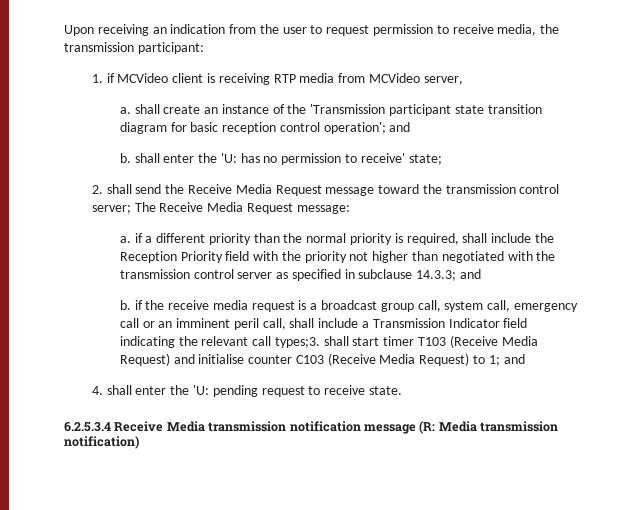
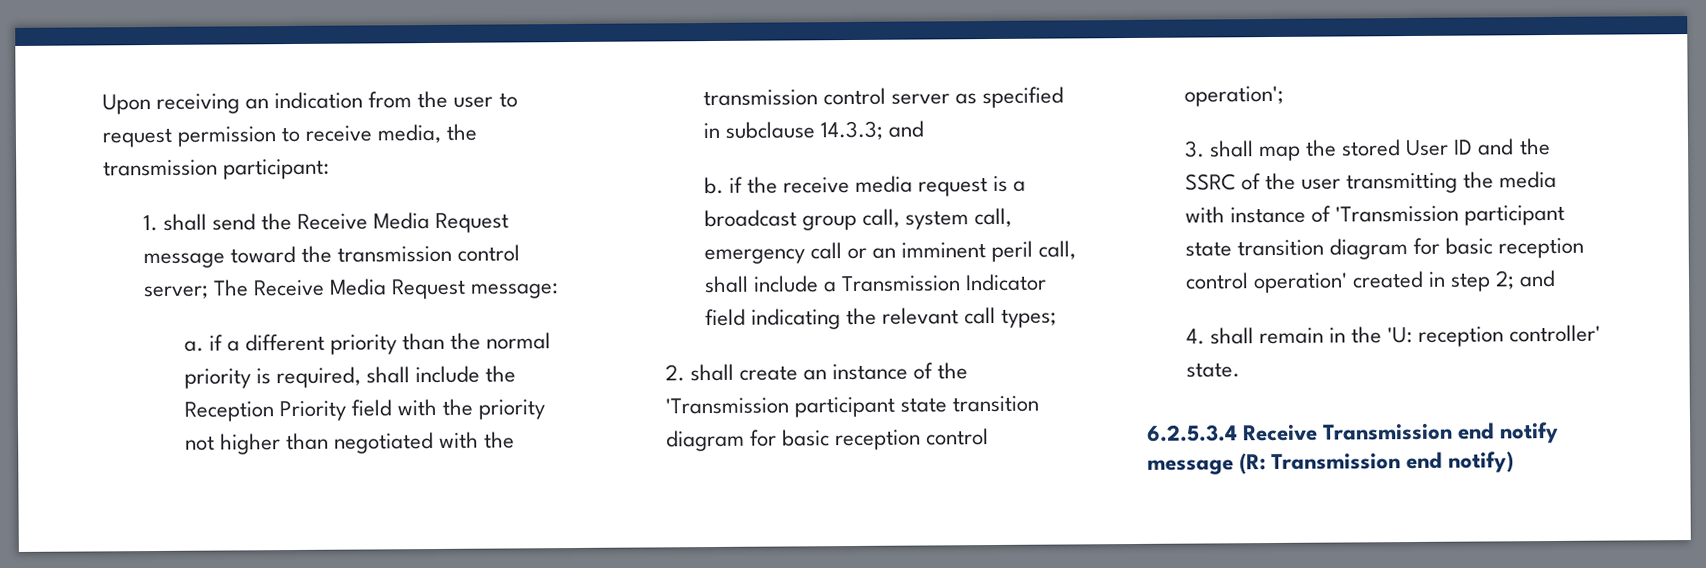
[106,73,463,85] [119,104,542,116] [119,122,411,134] [119,153,442,165] [91,185,103,194] if MCVideo client is receiving RTP media from MCVideo server, // a. shall create an instance of the 'Transmission participant state transition diagram for basic reception control operation'; and // b. shall enter the 'U: has no permission to receive' state; // 2. -> (158, 223) none
[274,335,538,348] [119,353,525,366] [91,385,402,397] [64,421,558,434] [64,436,139,449] types;3. shall start timer T103 (Receive Media Request) and initialise counter C103 (Receive Media Request) to 1; and // 4. shall enter the 'U: pending request to receive state. // 6.2.5.3.4 Receive Media transmission notification message (R: Media transmission notification) -> [1001,308,1058,328] [664,362,969,382] [664,395,1040,418] [665,428,990,452] [1183,85,1284,107] [1183,138,1551,162] [1184,170,1558,194] [1184,204,1566,226] [1184,237,1585,260] [1184,269,1557,294] [1185,324,1602,347] [1185,362,1240,378] [1147,421,1560,444] [1147,451,1515,475] types; // 2. shall create an instance of the 'Transmission participant state transition diagram for basic reception control operation'; // 3. shall map the stored User ID and the SSRC of the user transmitting the media with instance of 'Transmission participant state transition diagram for basic reception control operation' created in step 2; and // 4. shall remain in the 'U: reception controller' state. // 6.2.5.3.4 Receive Transmission end notify message (R: Transmission end notify)

